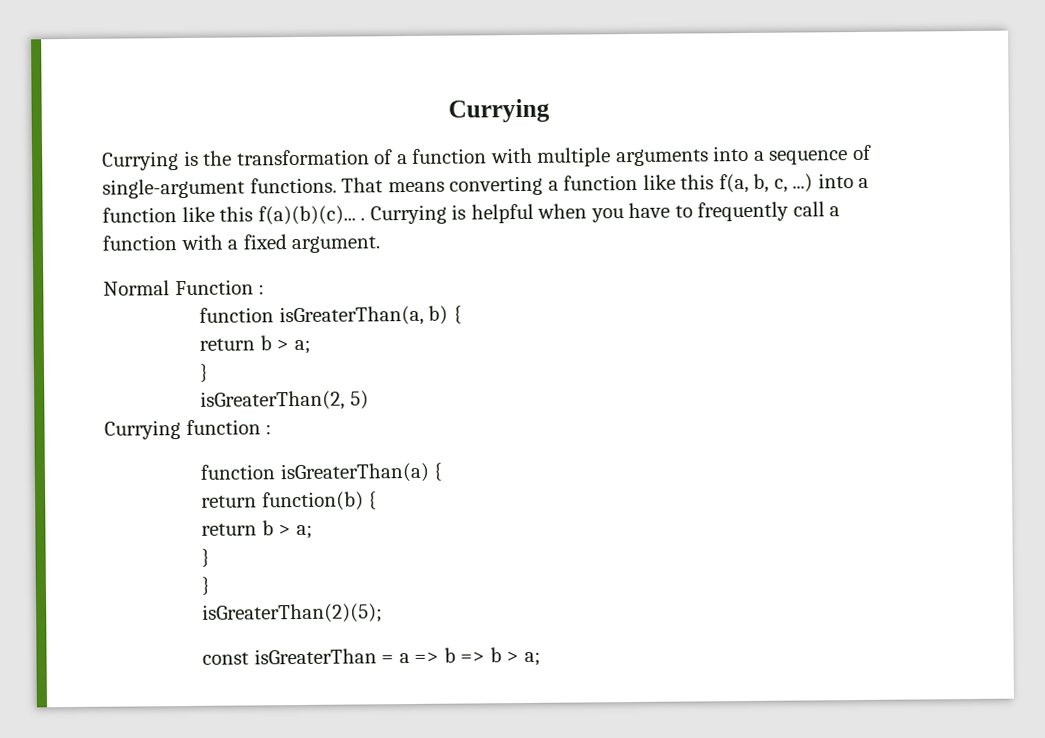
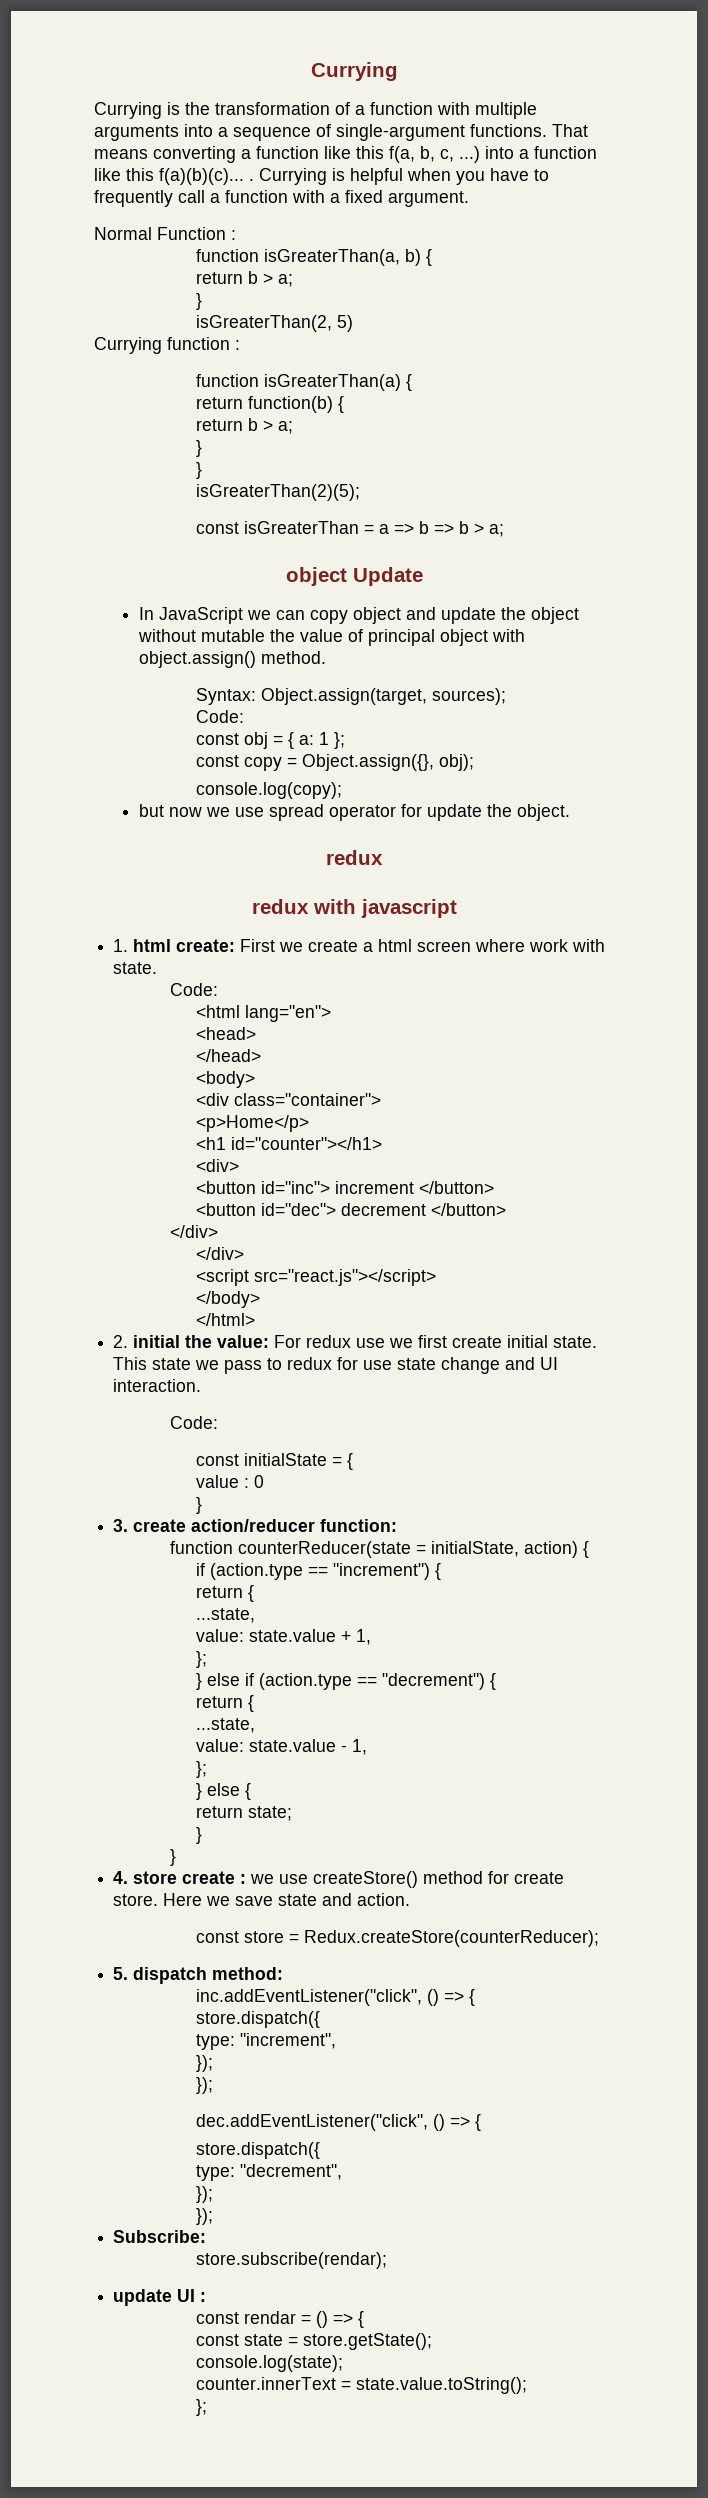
(541, 659) none -> [285,567,423,586] [138,607,579,624] [137,629,525,646] [138,651,326,668] [195,688,506,705] [195,710,244,723] [195,732,345,749] [195,754,474,771] [195,782,342,799] [138,804,570,821] [326,850,383,865] [251,899,457,918] [113,939,606,952] [113,962,158,974] [170,983,219,996] [195,1005,331,1022] [195,1027,256,1040] [195,1049,261,1062] [195,1071,255,1088] [195,1093,381,1106] [195,1115,309,1132] [195,1137,382,1150] [195,1159,239,1172] [195,1181,494,1194] [195,1203,506,1216] [170,1225,219,1238] [195,1247,244,1260] [195,1269,436,1286] [195,1291,260,1308] [195,1313,255,1326] [113,1335,598,1348] [113,1357,559,1374] [113,1379,202,1392] [170,1416,219,1429] [195,1453,353,1470] [195,1475,264,1488] [195,1497,202,1514] [113,1519,398,1532] [170,1541,590,1558] [195,1563,441,1580] [195,1585,254,1602] [195,1608,255,1623] [195,1629,371,1645] [195,1651,207,1668] [195,1673,496,1690] [195,1695,254,1712] [195,1718,255,1733] [195,1739,367,1755] [195,1761,207,1778] [195,1783,251,1800] [195,1806,292,1821] [195,1827,202,1844] [170,1849,177,1866] [113,1871,565,1888] [113,1893,411,1906] [195,1930,599,1947] [113,1967,284,1984] [195,1989,475,2006] [195,2011,320,2028] [195,2033,336,2050] [195,2055,213,2072] [195,2077,213,2094] [195,2114,481,2131] [195,2142,320,2159] [195,2164,342,2181] [195,2186,213,2203] [195,2208,213,2225] [113,2230,207,2243] [195,2252,387,2269] [113,2289,207,2306] [195,2311,364,2328] [195,2333,432,2350] [195,2355,343,2372] [195,2377,527,2394] [195,2399,207,2416] // object Update // In JavaScript we can copy object and update the object without mutable the value of principal object with object.assign() method. // Syntax: Object.assign(target, sources); // Code: // const obj = { a: 1 }; // const copy = Object.assign({}, obj); // console.log(copy); // but now we use spread operator for update the object. // redux // redux with javascript // 1. html create: First we create a html screen where work with state. // Code: // <html lang="en"> // <head> // </head> // <body> // <div class="container"> // <p>Home</p> // <h1 id="counter"></h1> // <div> // <button id="inc"> increment </button> // <button id="dec"> decrement </button> // </div> // </div> // <script src="react.js"></script> // </body> // </html> // 2. initial the value: For redux use we first create initial state. This state we pass to redux for use state change and UI interaction. // Code: // const initialState = { // value : 0 // } // 3. create action/reducer function: // function counterReducer(state = initialState, action) { // if (action.type == "increment") { // return { // ...state, // value: state.value + 1, // }; // } else if (action.type == "decrement") { // return { // ...state, // value: state.value - 1, // }; // } else { // return state; // } // } // 4. store create : we use createStore() method for create store. Here we save state and action. // const store = Redux.createStore(counterReducer); // 5. dispatch method: // inc.addEventListener("click", () => { // store.dispatch({ // type: "increment", // }); // }); // dec.addEventListener("click", () => { // store.dispatch({ // type: "decrement", // }); // }); // Subscribe: // store.subscribe(rendar); // update UI : // const rendar = () => { // const state = store.getState(); // console.log(state); // counter.innerText = state.value.toString(); // };

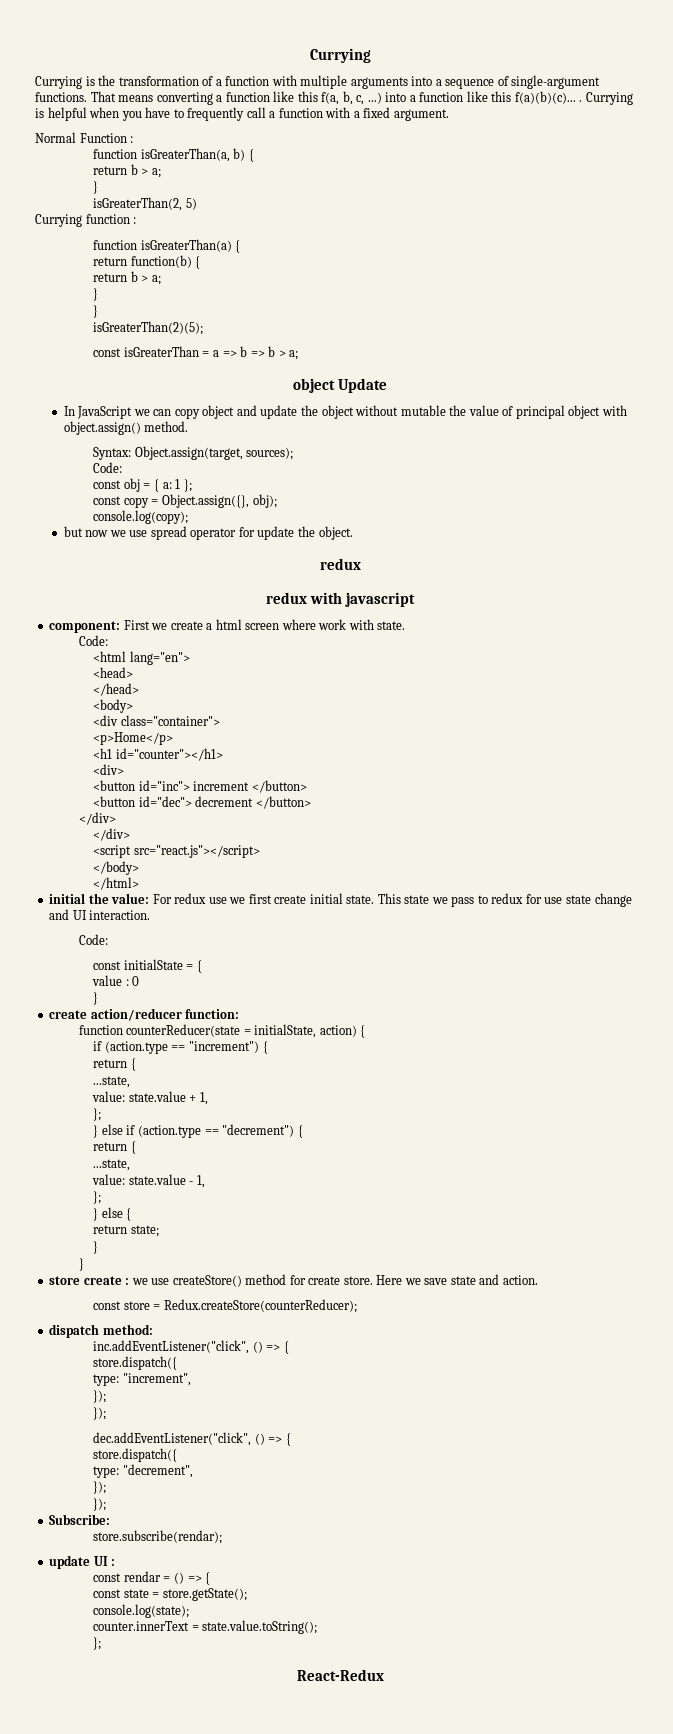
[113,939,236,952] 1. html create: -> [49,621,121,633] component:
[113,1335,129,1348] 2. -> (140, 883) none
[113,1519,129,1532] 3. -> (99, 998) none
[113,1871,129,1884] 4. -> (84, 1264) none
[113,1967,129,1980] 5. -> (357, 1306) none
(207, 2407) none -> [296,1669,384,1681] // React-Redux

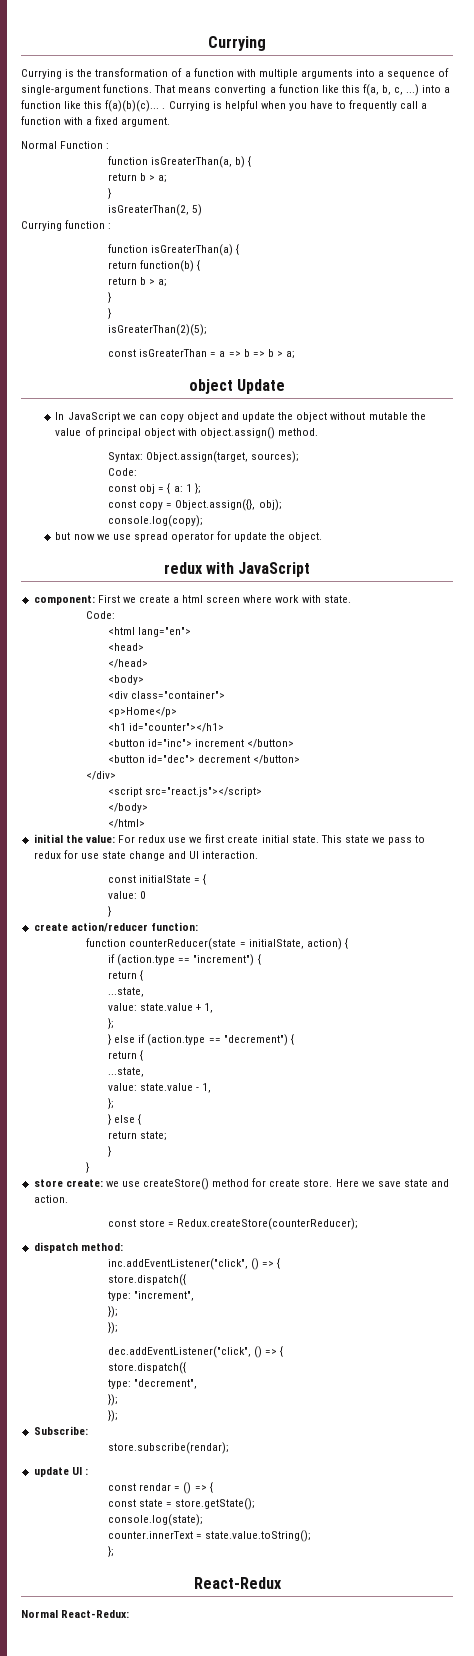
[265,592,416,607] // redux with javascript -> [206,562,311,577] with JavaScript
[93,764,125,775] // <div> -> (225, 727) none
[93,828,131,841] // </div> -> (117, 775) none
[78,934,108,945] // Code: -> (259, 855) none
[92,975,129,986] value : -> [108,891,138,899] value:
[83,1276,130,1285] create : -> [65,1179,103,1187] create:
(384, 1675) none -> [21,1610,130,1618] // Normal React-Redux:

